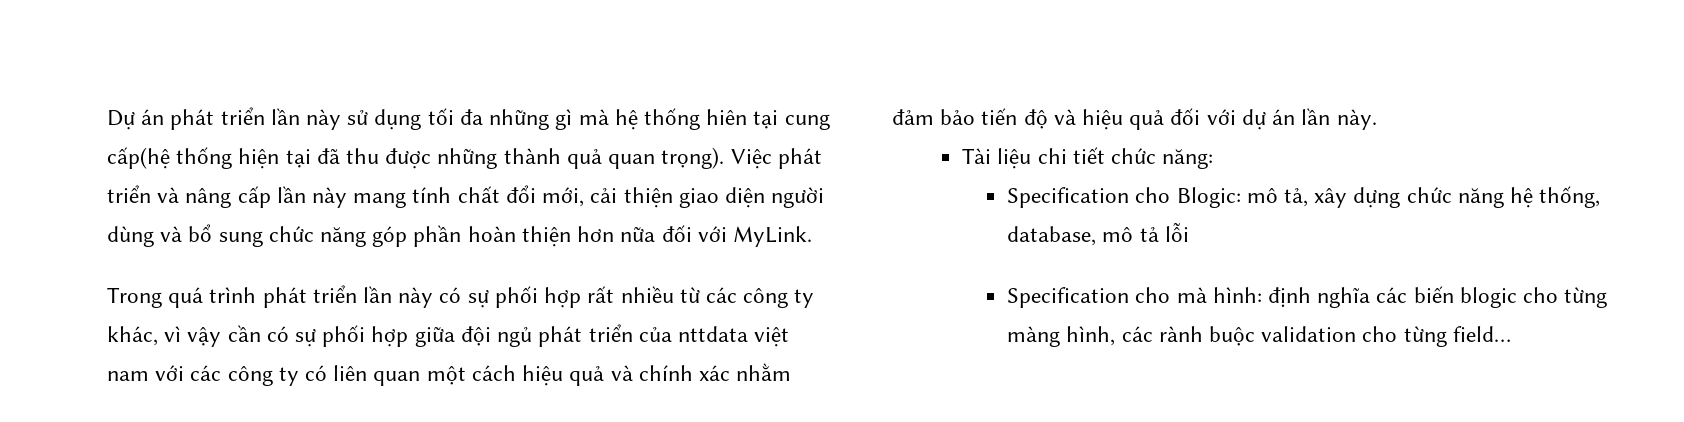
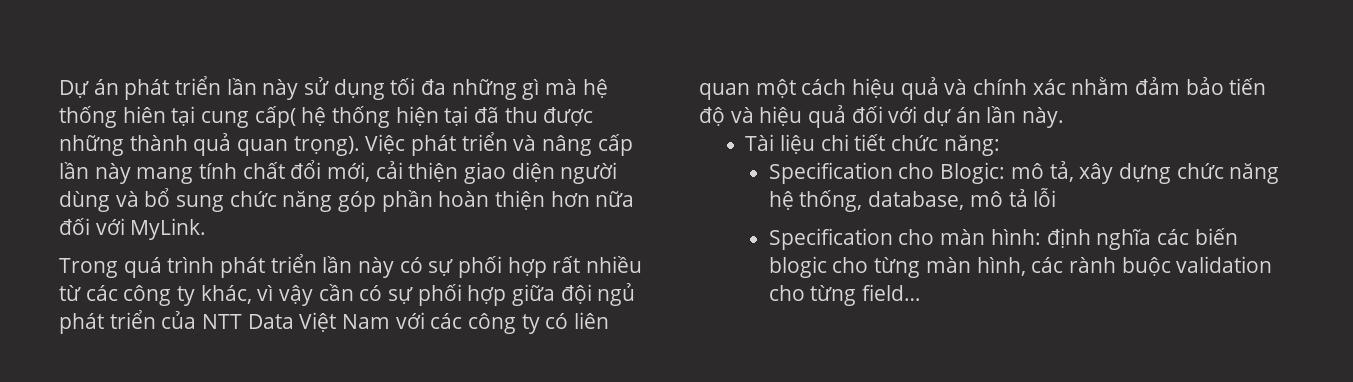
[107,147,170,169] cấp(hệ -> [254,106,327,128] cấp( hệ
[677,326,790,347] [107,371,149,381] nttdata việt nam -> [202,312,391,332] NTT Data Việt Nam
[1176,287,1207,303] mà -> [940,229,986,245] màn
[1007,326,1061,347] màng -> [925,257,971,273] màn

